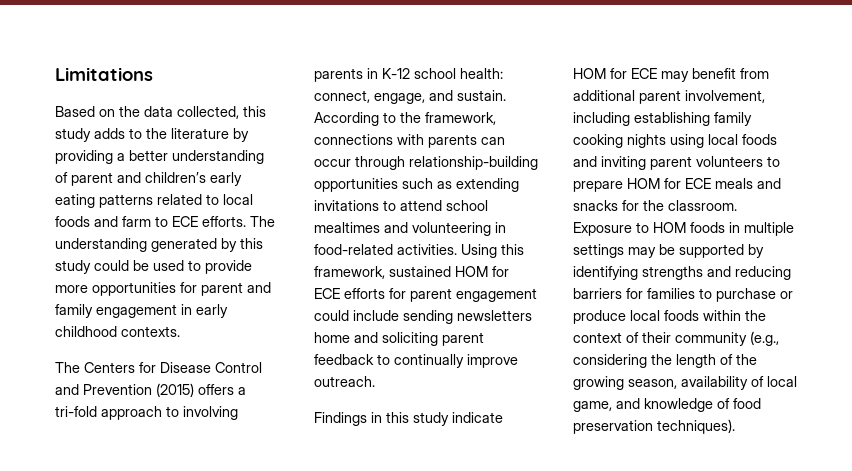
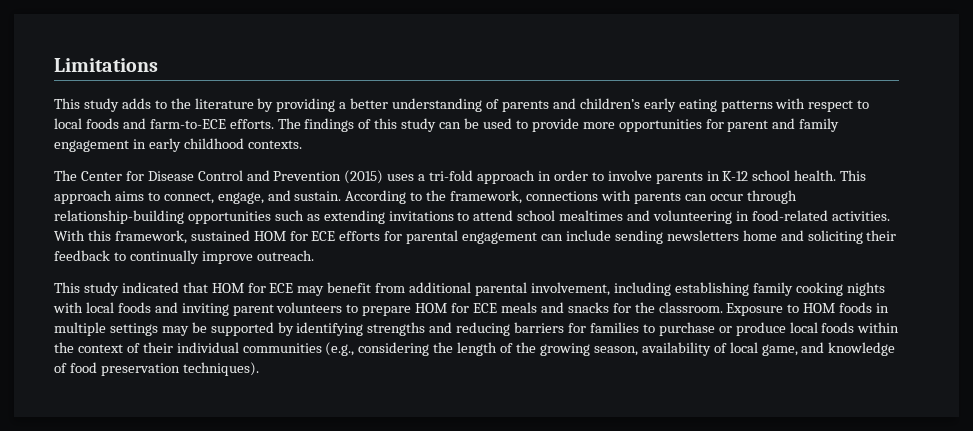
[55,106,266,119] Based on the data collected, this -> [54,98,80,109] This
[71,172,113,186] parent -> [501,100,549,112] parents
[157,194,202,205] related -> [775,98,854,112] with respect
[122,216,275,227] [55,238,263,252] [55,260,129,274] farm to ECE efforts. The understanding generated by this study could -> [149,118,462,132] farm-to-ECE efforts. The findings of this study can
[84,362,135,373] Centers -> [80,171,122,181] Center
[198,384,234,395] offers -> [387,174,415,181] uses
[166,406,238,420] [314,68,503,82] to involving parents in K-12 school health: -> [537,170,867,184] [54,190,160,204] in order to involve parents in K-12 school health. This approach aims to
[461,244,497,258] Using -> [54,230,85,241] With
[410,288,537,302] [314,310,349,321] parent engagement could -> [406,230,564,244] parental engagement can
[442,332,484,346] parent -> [866,230,897,241] their
[314,412,503,426] Findings in this study indicate -> [54,282,208,296] This study indicated that
[639,90,681,104] parent -> [475,282,528,296] parental
[670,134,704,148] using -> [53,302,83,313] with
[675,332,747,346] community -> [176,342,322,353] individual communities

